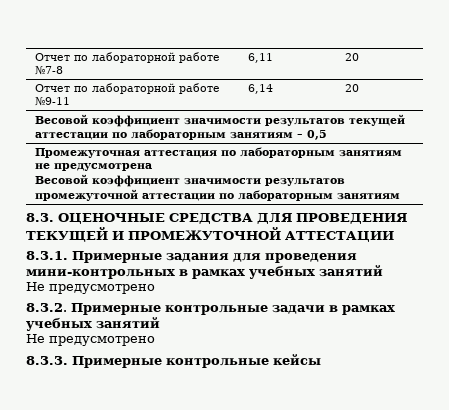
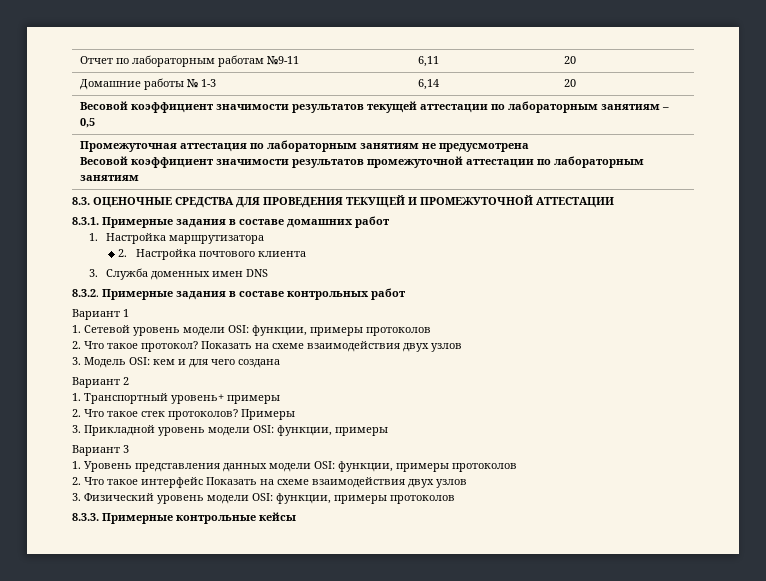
[35,52,221,63] [35,65,64,75] Отчет по лабораторной работе №7-8 -> [79,55,299,67] Отчет по лабораторным работам №9-11
[35,83,221,94] [35,96,71,106] Отчет по лабораторной работе №9-11 -> [79,78,216,90] Домашние работы № 1-3
[233,253,357,263] [26,265,383,279] [26,282,155,294] [26,303,395,315] [26,317,160,331] [26,334,155,346] для проведения мини-контрольных в рамках учебных занятий // Не предусмотрено // 8.3.2. Примерные контрольные задачи в рамках учебных занятий // Не предусмотрено -> [229,216,390,228] [89,233,265,244] [118,249,306,260] [89,268,269,280] [72,288,406,300] [72,309,129,320] [72,325,431,336] [72,341,462,352] [72,357,280,368] [72,377,129,388] [72,393,280,404] [72,409,295,420] [72,425,388,436] [72,445,129,456] [72,461,517,472] [72,477,467,488] [72,493,455,504] в составе домашних работ // 1. Настройка маршрутизатора // 2. Настройка почтового клиента // 3. Служба доменных имен DNS // 8.3.2. Примерные задания в составе контрольных работ // Вариант 1 // 1. Сетевой уровень модели OSI: функции, примеры протоколов // 2. Что такое протокол? Показать на схеме взаимодействия двух узлов // 3. Модель OSI: кем и для чего создана // Вариант 2 // 1. Транспортный уровень+ примеры // 2. Что такое стек протоколов? Примеры // 3. Прикладной уровень модели OSI: функции, примеры // Вариант 3 // 1. Уровень представления данных модели OSI: функции, примеры протоколов // 2. Что такое интерфейс Показать на схеме взаимодействия двух узлов // 3. Физический уровень модели OSI: функции, примеры протоколов

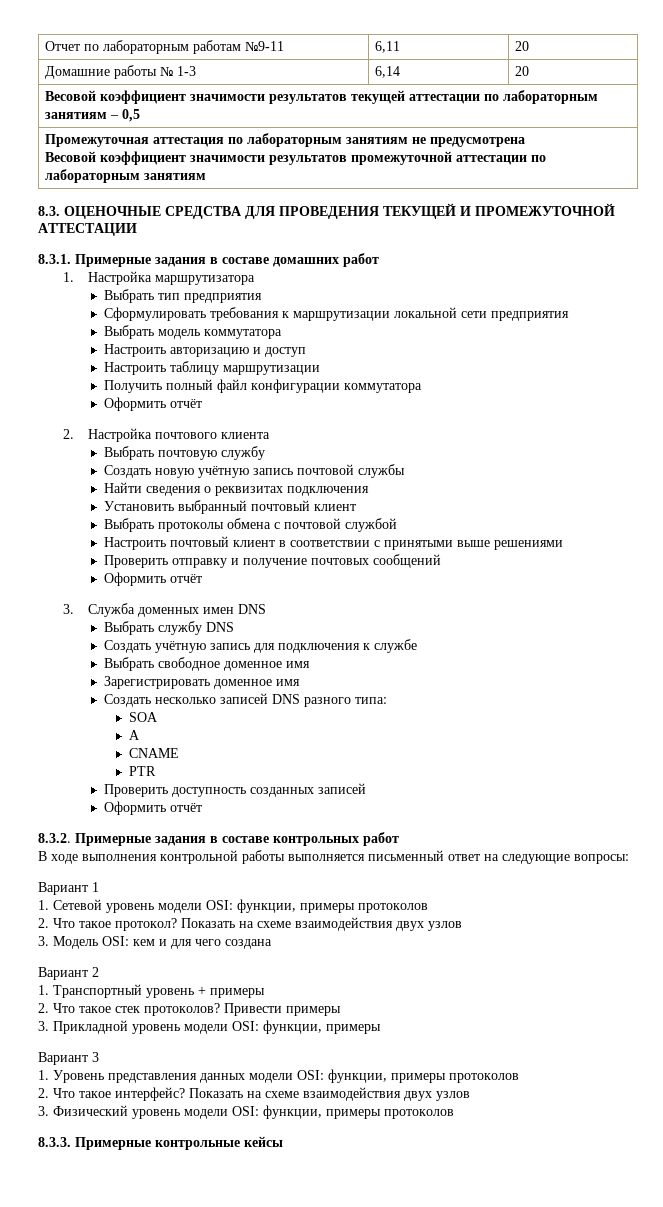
[118,249,306,260] 2. Настройка почтового клиента -> [103,289,262,303] [103,307,569,321] [103,325,282,339] [103,344,306,357] [103,361,320,375] [103,379,422,393] [103,397,202,411] [63,428,271,442] [103,446,265,460] [103,464,405,478] [103,482,369,496] [103,500,356,514] [103,518,397,532] [103,536,563,550] [103,554,441,568] [103,572,202,586] Выбрать тип предприятия // Сформулировать требования к маршрутизации локальной сети предприятия // Выбрать модель коммутатора // Настроить авторизацию и доступ // Настроить таблицу маршрутизации // Получить полный файл конфигурации коммутатора // Оформить отчёт // 2. Настройка почтового клиента // Выбрать почтовую службу // Создать новую учётную запись почтовой службы // Найти сведения о реквизитах подключения // Установить выбранный почтовый клиент // Выбрать протоколы обмена с почтовой службой // Настроить почтовый клиент в соответствии с принятыми выше решениями // Проверить отправку и получение почтовых сообщений // Оформить отчёт
(269, 273) none -> [103,621,234,635] [103,639,417,653] [103,657,310,671] [103,676,300,689] [103,693,387,707] [128,712,158,722] [128,730,140,740] [128,748,179,758] [128,766,156,776] [103,783,366,797] [103,801,202,815] // Выбрать службу DNS // Создать учётную запись для подключения к службе // Выбрать свободное доменное имя // Зарегистрировать доменное имя // Создать несколько записей DNS разного типа: // SOA // A // CNAME // PTR // Проверить доступность созданных записей // Оформить отчёт
(406, 294) none -> [38,850,629,864] // В ходе выполнения контрольной работы выполняется письменный ответ на следующие вопросы:
[171,394,224,404] уровень+ -> [146,986,206,998] уровень +
[241,409,295,420] Примеры -> [224,1003,341,1016] Привести примеры
[141,477,203,488] интерфейс -> [115,1087,185,1101] интерфейс?

